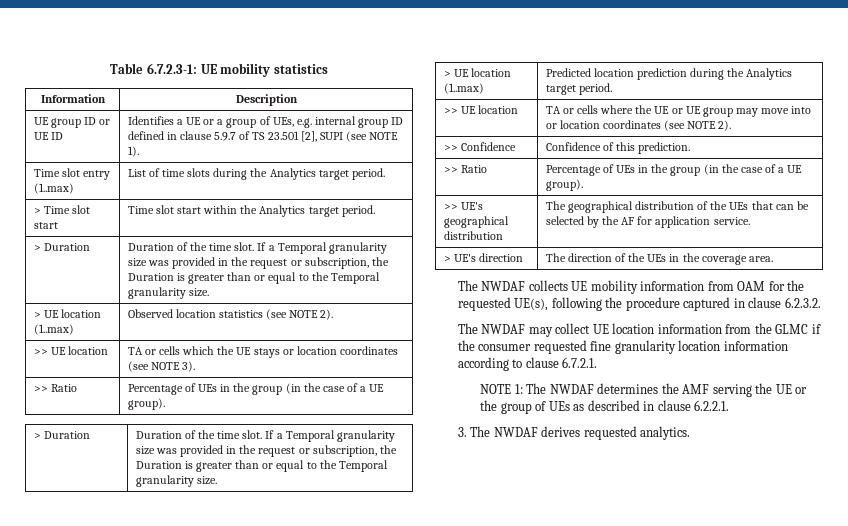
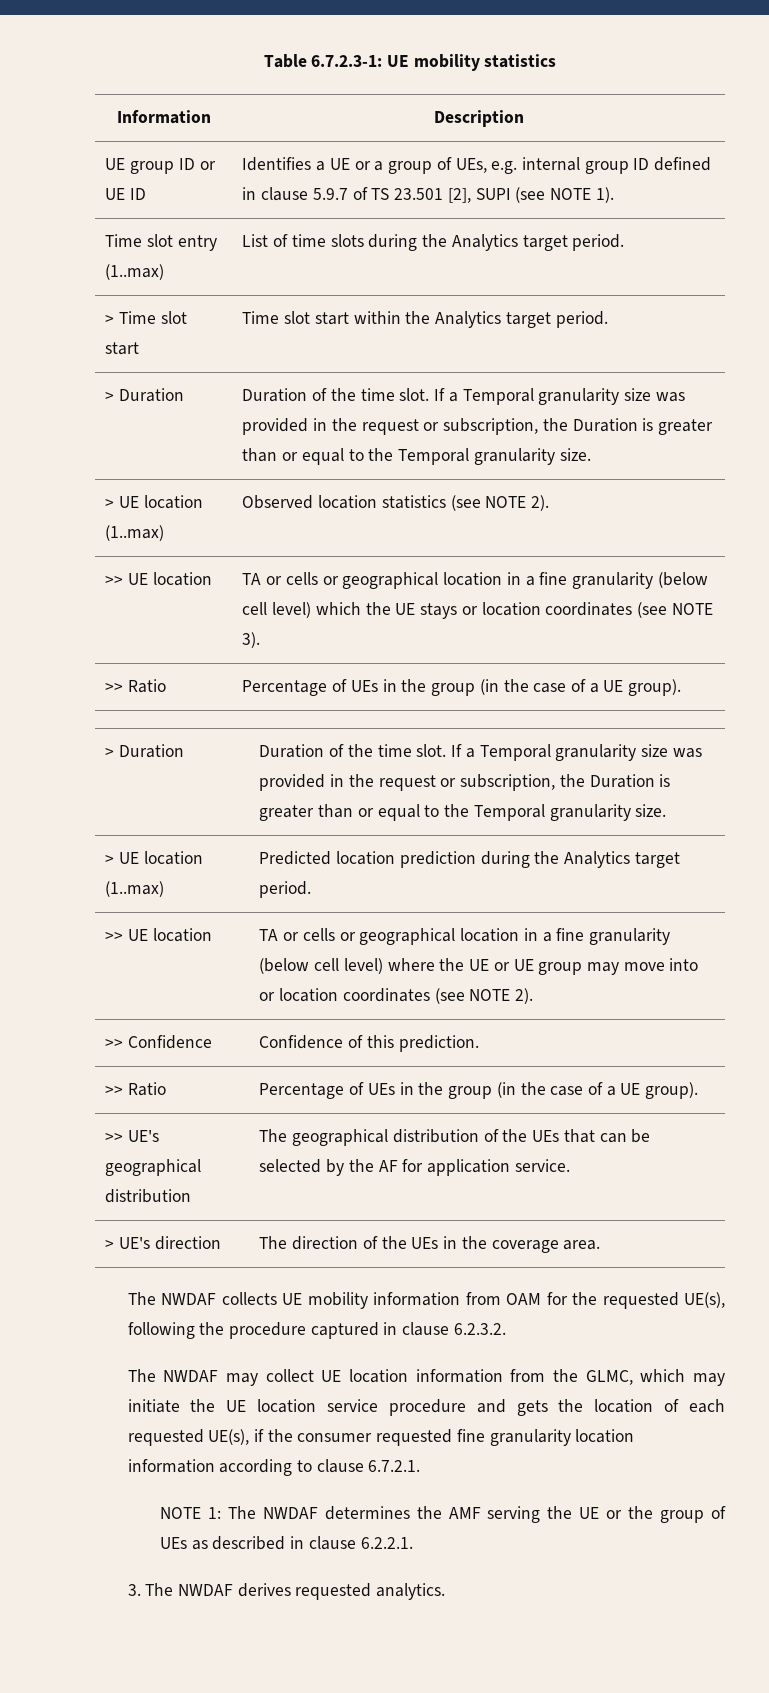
(181, 350) none -> [322,572,708,589] [242,602,312,618] or geographical location in a fine granularity (below cell level)
(599, 109) none -> [339,928,670,945] [259,958,383,974] or geographical location in a fine granularity (below cell level)
[775,324,809,334] GLMC -> [585,1369,725,1386] [127,1399,725,1416] [127,1429,250,1446] GLMC, which may initiate the UE location service procedure and gets the location of each requested UE(s),

